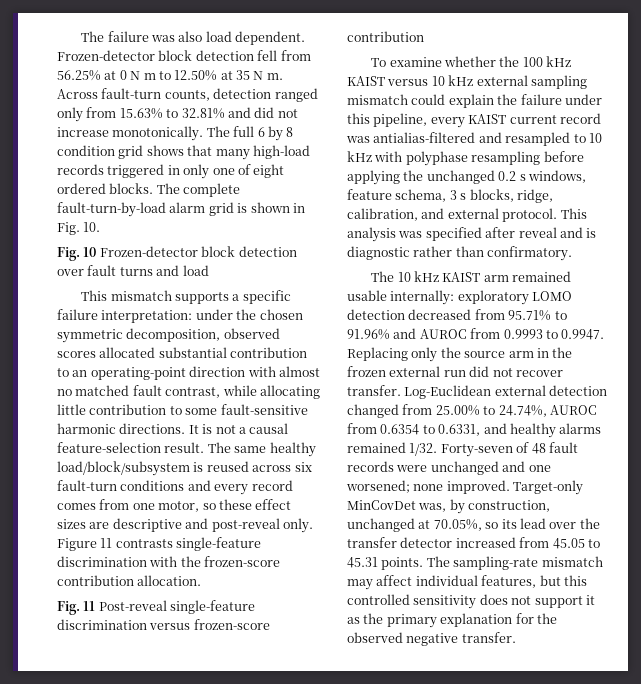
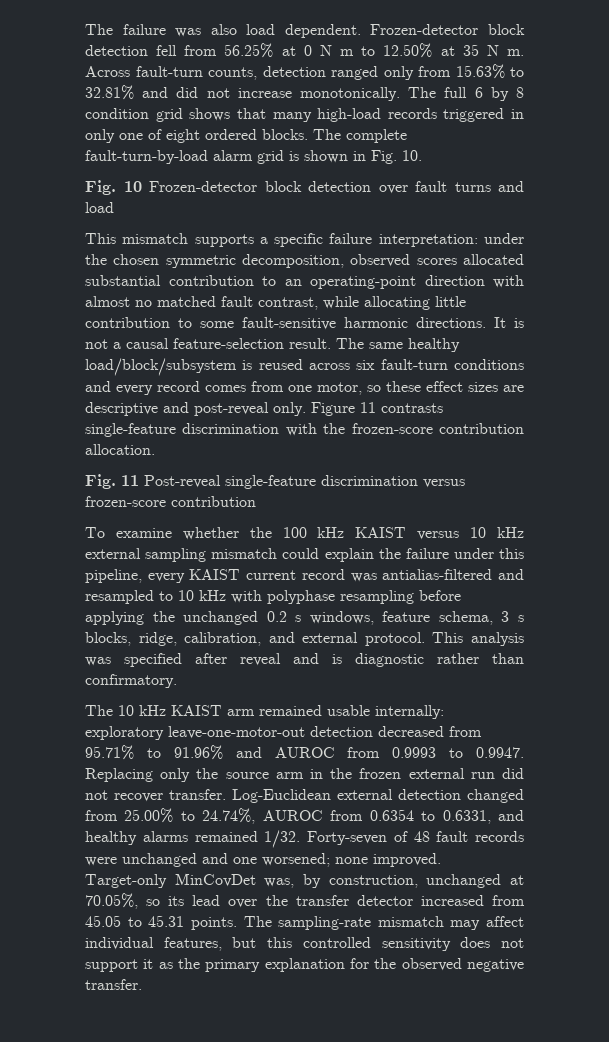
[532,291,573,301] LOMO -> [168,726,305,739] leave-one-motor-out

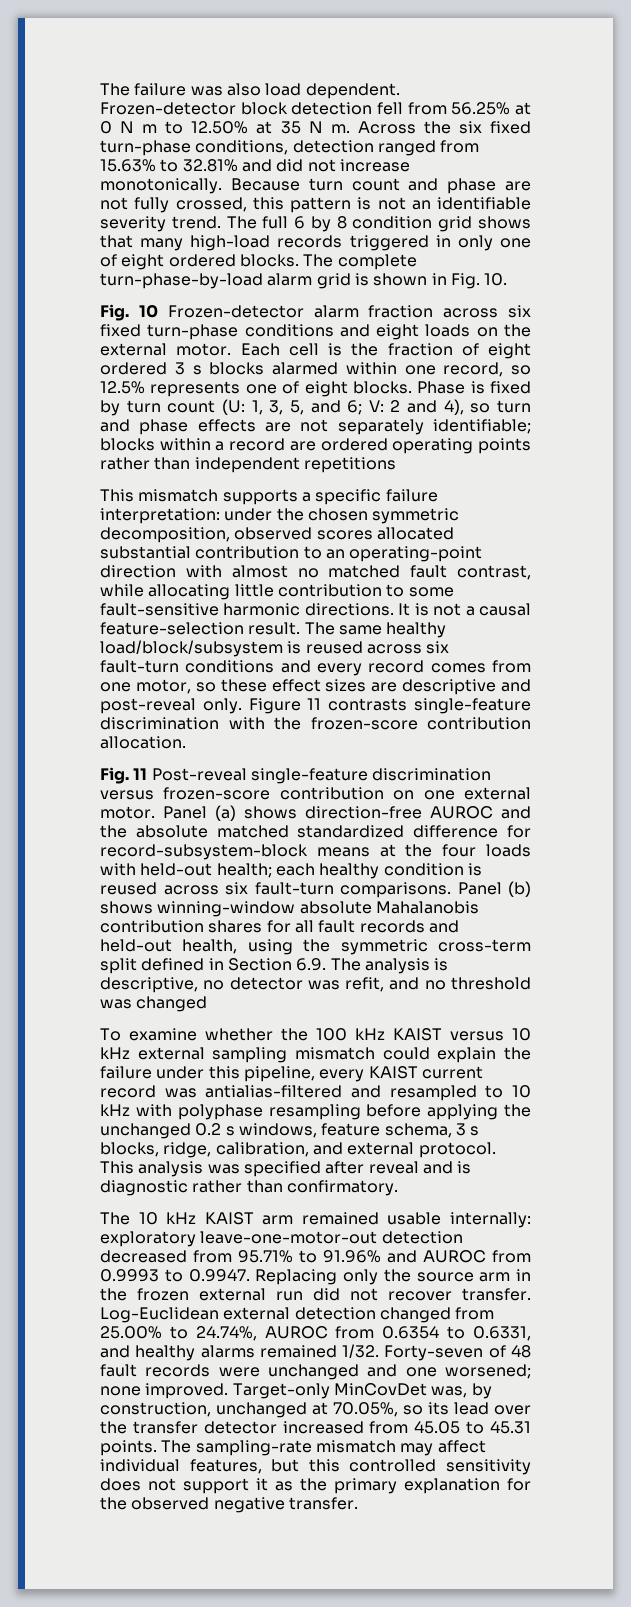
[135,66,257,80] fault-turn counts, -> [423,121,531,134] [100,140,289,156] the six fixed turn-phase conditions,
[383,66,414,80] only -> (436, 148) none
(400, 94) none -> [230,178,531,194] [100,197,531,213] [100,216,221,232] Because turn count and phase are not fully crossed, this pattern is not an identifiable severity trend.
[85,150,208,164] fault-turn-by-load -> [100,273,263,289] turn-phase-by-load
[264,181,524,194] [85,202,114,213] block detection over fault turns and load -> [313,305,531,318] [100,324,531,340] [100,343,531,359] [100,362,531,377] [100,381,531,397] [100,399,532,416] [100,419,531,435] [100,438,531,454] [100,457,396,473] alarm fraction across six fixed turn-phase conditions and eight loads on the external motor. Each cell is the fraction of eight ordered 3 s blocks alarmed within one record, so 12.5% represents one of eight blocks. Phase is fixed by turn count (U: 1, 3, 5, and 6; V: 2 and 4), so turn and phase effects are not separately identifiable; blocks within a record are ordered operating points rather than independent repetitions
(256, 501) none -> [393,787,532,800] [100,805,531,821] [100,825,531,838] [100,844,531,860] [100,863,482,879] [100,881,531,898] [100,901,479,917] [100,920,459,933] [100,939,531,955] [100,958,449,974] [100,977,531,993] [100,996,208,1012] on one external motor. Panel (a) shows direction-free AUROC and the absolute matched standardized difference for record-subsystem-block means at the four loads with held-out health; each healthy condition is reused across six fault-turn comparisons. Panel (b) shows winning-window absolute Mahalanobis contribution shares for all fault records and held-out health, using the symmetric cross-term split defined in Section 6.9. The analysis is descriptive, no detector was refit, and no threshold was changed

